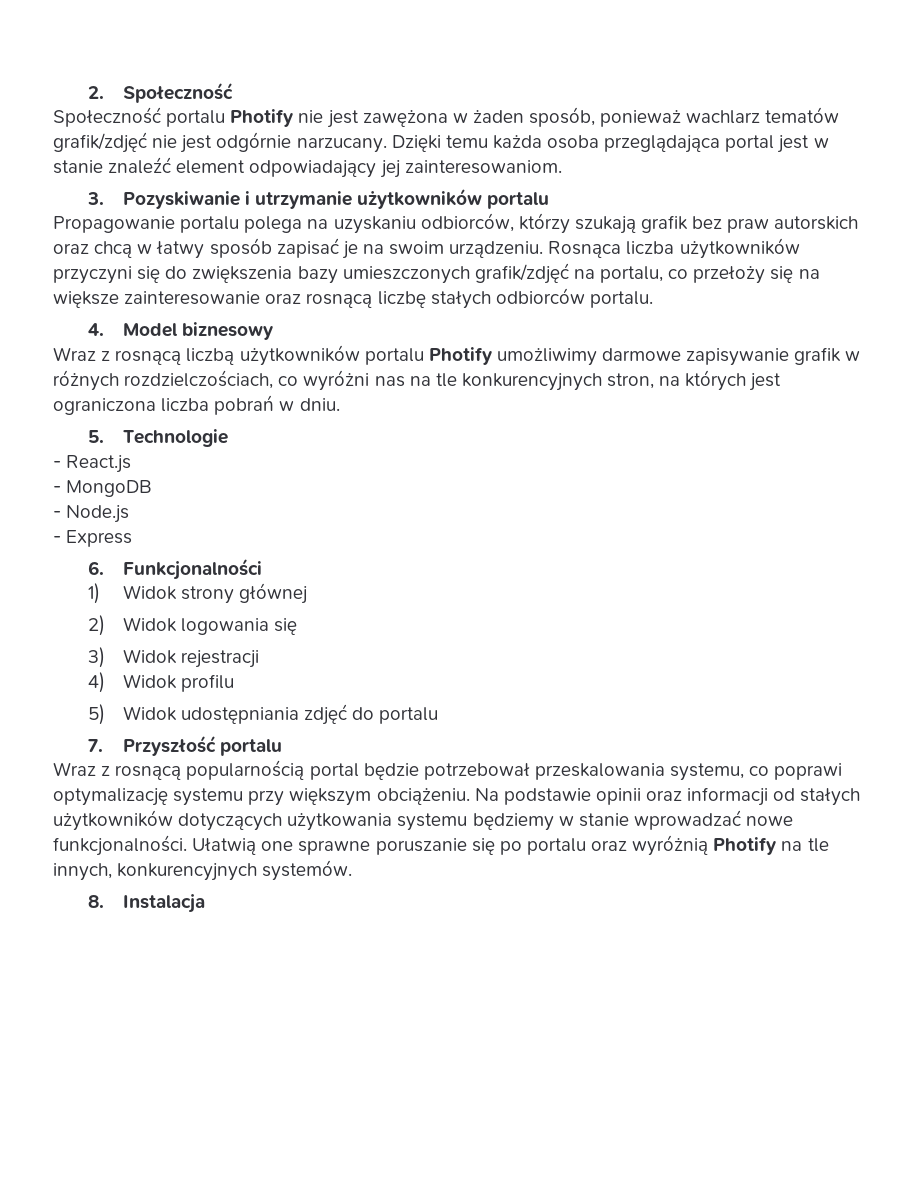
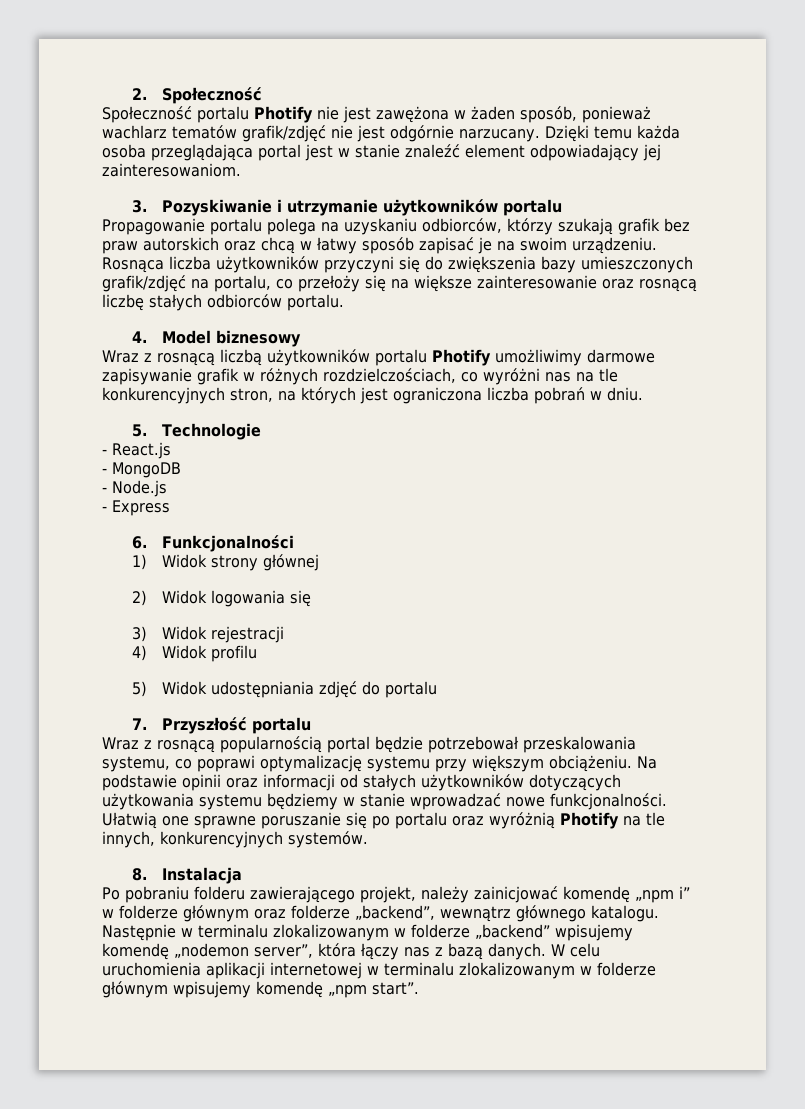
(205, 903) none -> [102,886,690,903] [102,905,659,922] [102,924,633,941] [102,943,600,960] [102,962,656,979] [102,981,419,998] // Po pobraniu folderu zawierającego projekt, należy zainicjować komendę „npm i” w folderze głównym oraz folderze „backend”, wewnątrz głównego katalogu. Następnie w terminalu zlokalizowanym w folderze „backend” wpisujemy komendę „nodemon server”, która łączy nas z bazą danych. W celu uruchomienia aplikacji internetowej w terminalu zlokalizowanym w folderze głównym wpisujemy komendę „npm start”.

